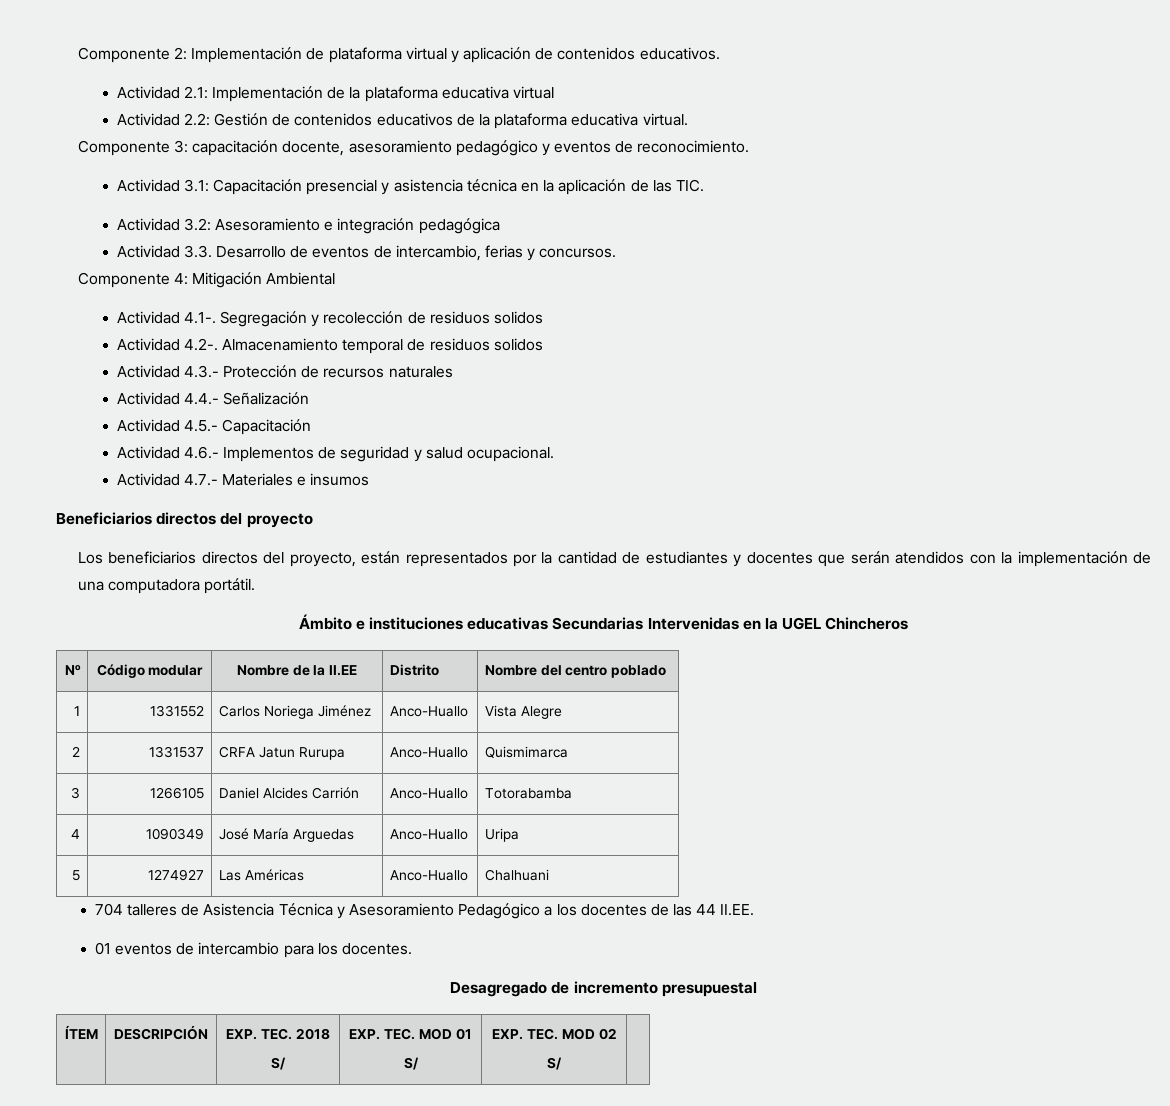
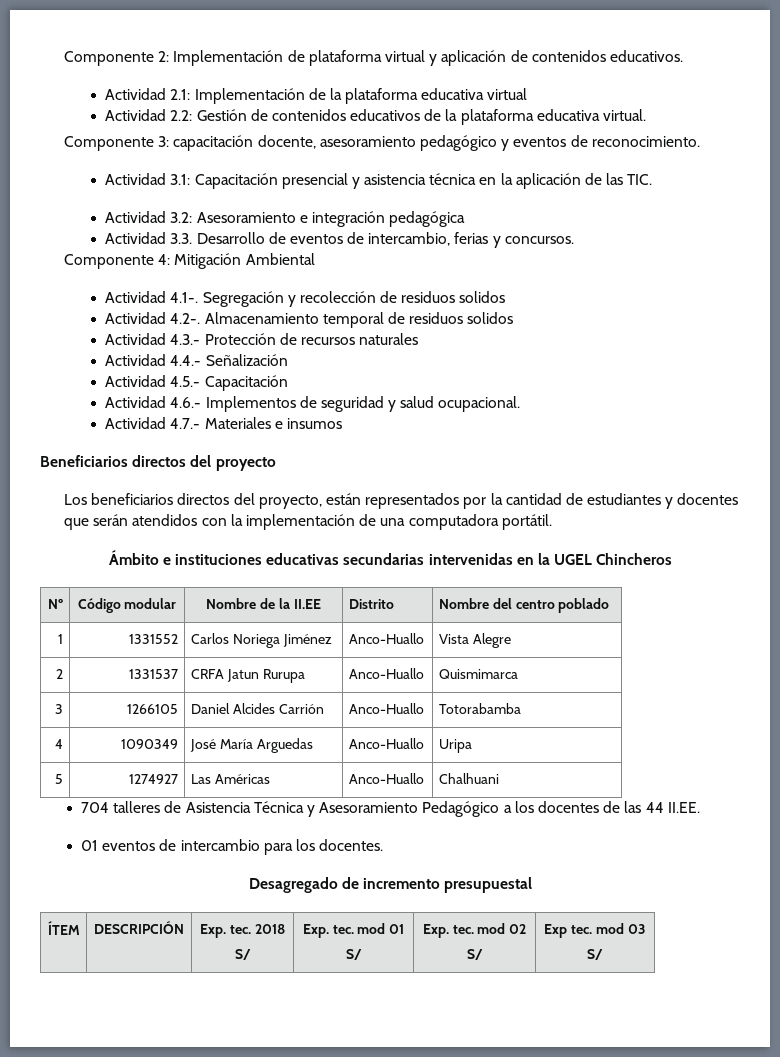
[552,617,739,630] Secundarias Intervenidas -> [343,553,513,565] secundarias intervenidas
[226,1028,292,1040] EXP. TEC. -> [200,924,251,938] Exp. tec.
[349,1028,452,1040] EXP. TEC. MOD -> [302,923,386,938] Exp. tec. mod
[491,1028,595,1040] EXP. TEC. MOD -> [422,923,506,938] Exp. tec. mod
(562, 1063) none -> [544,923,646,938] [587,949,603,960] Exp tec. mod 03 // S/

